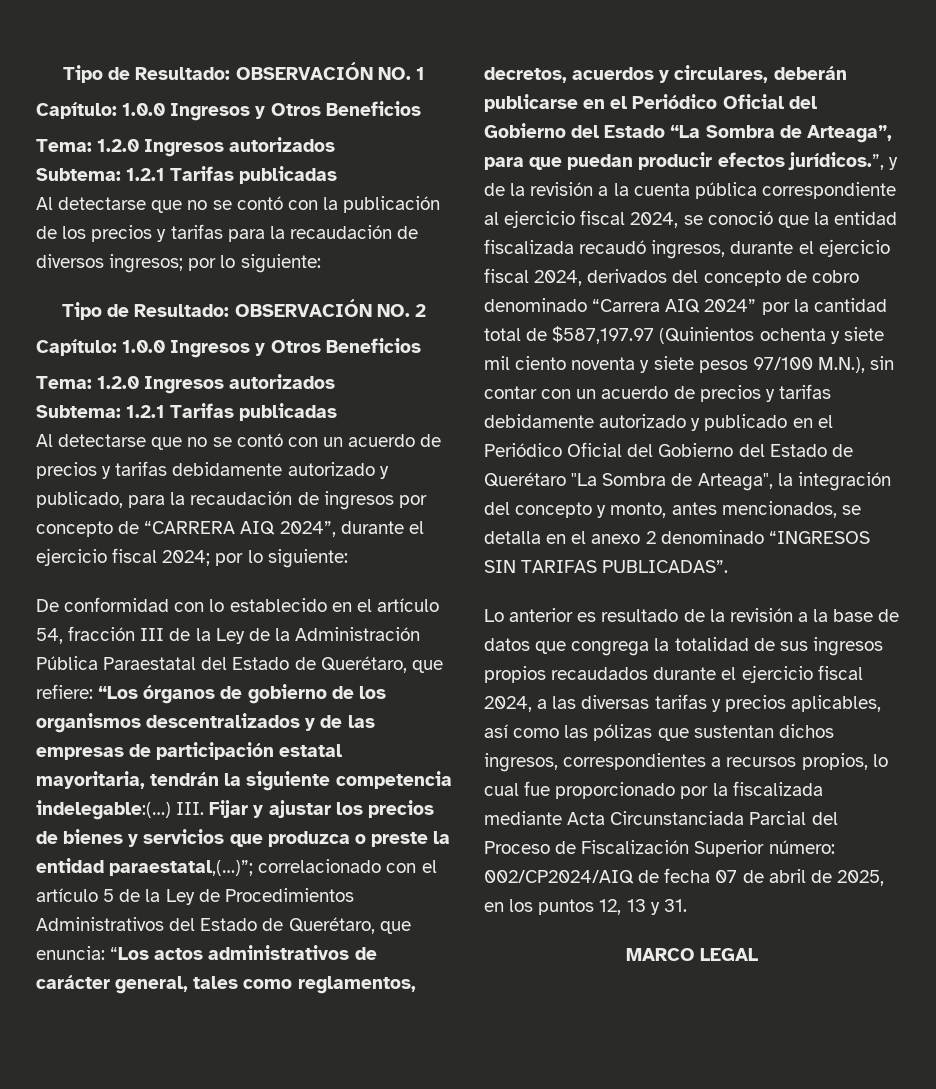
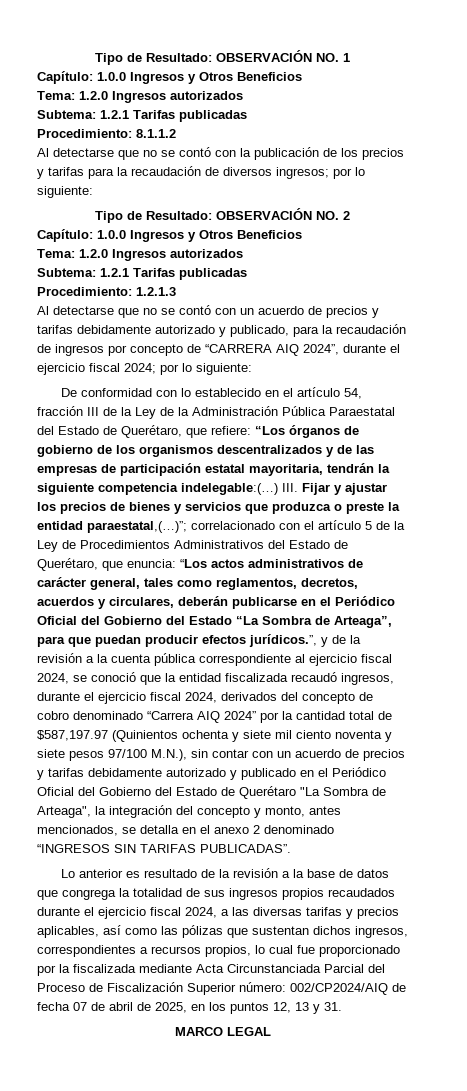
(338, 175) none -> [37,129,176,138] // Procedimiento: 8.1.1.2
(338, 412) none -> [37,287,176,296] // Procedimiento: 1.2.1.3

